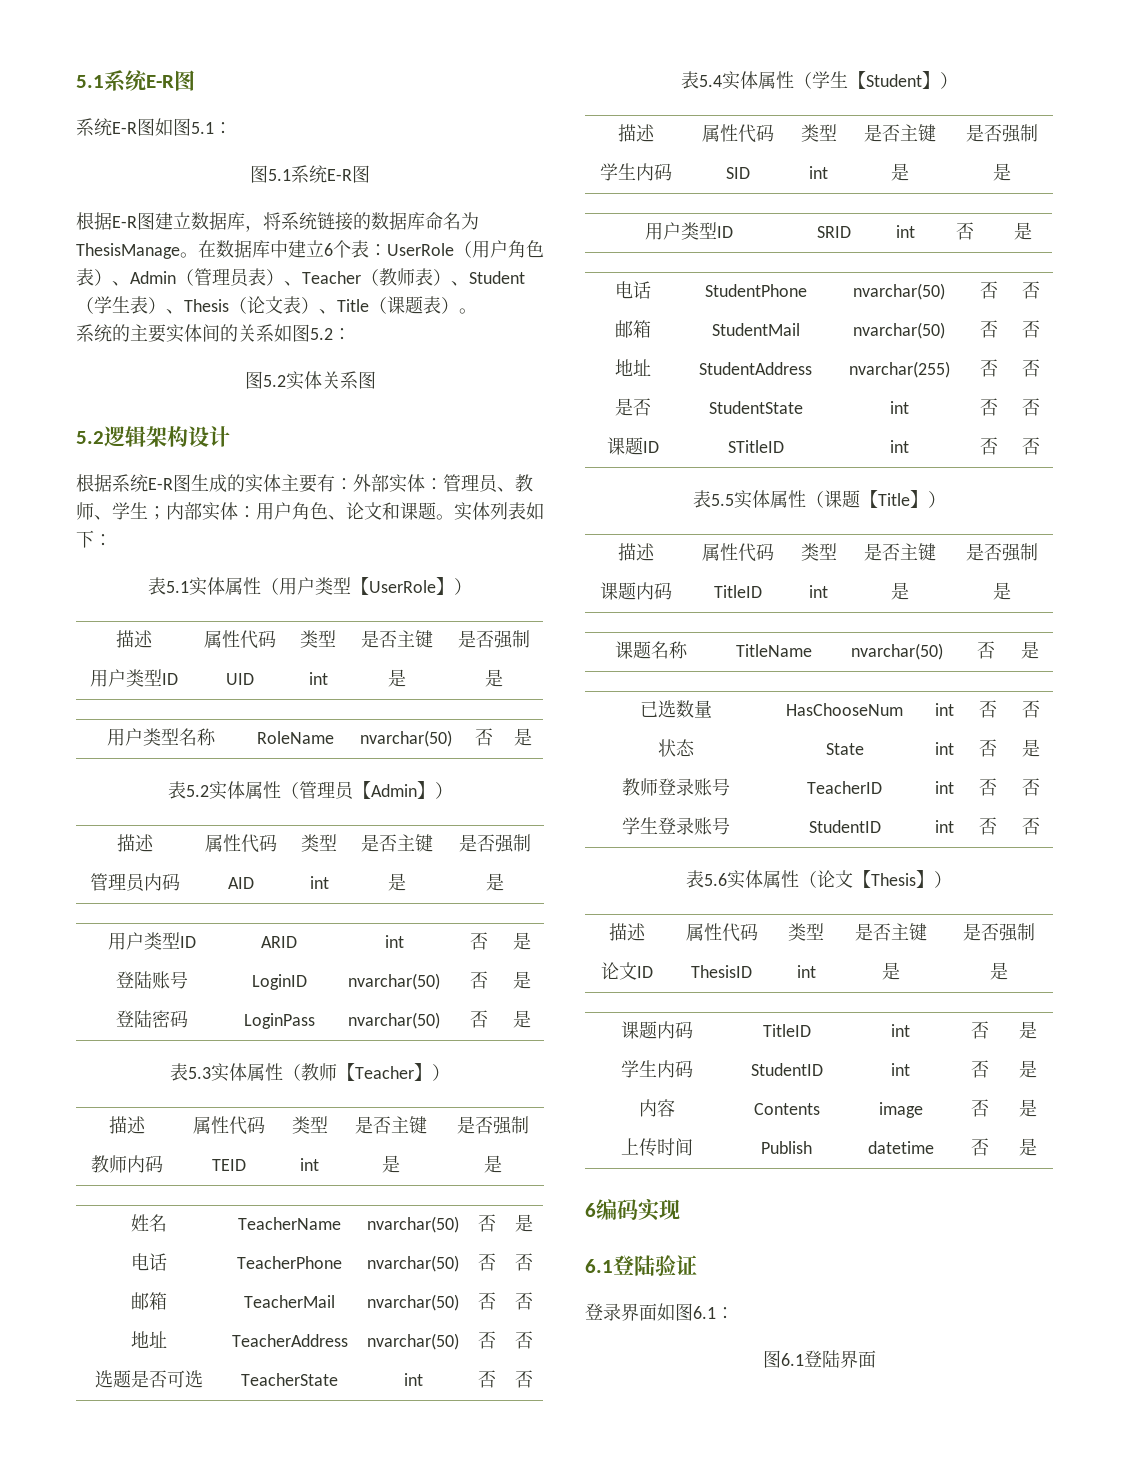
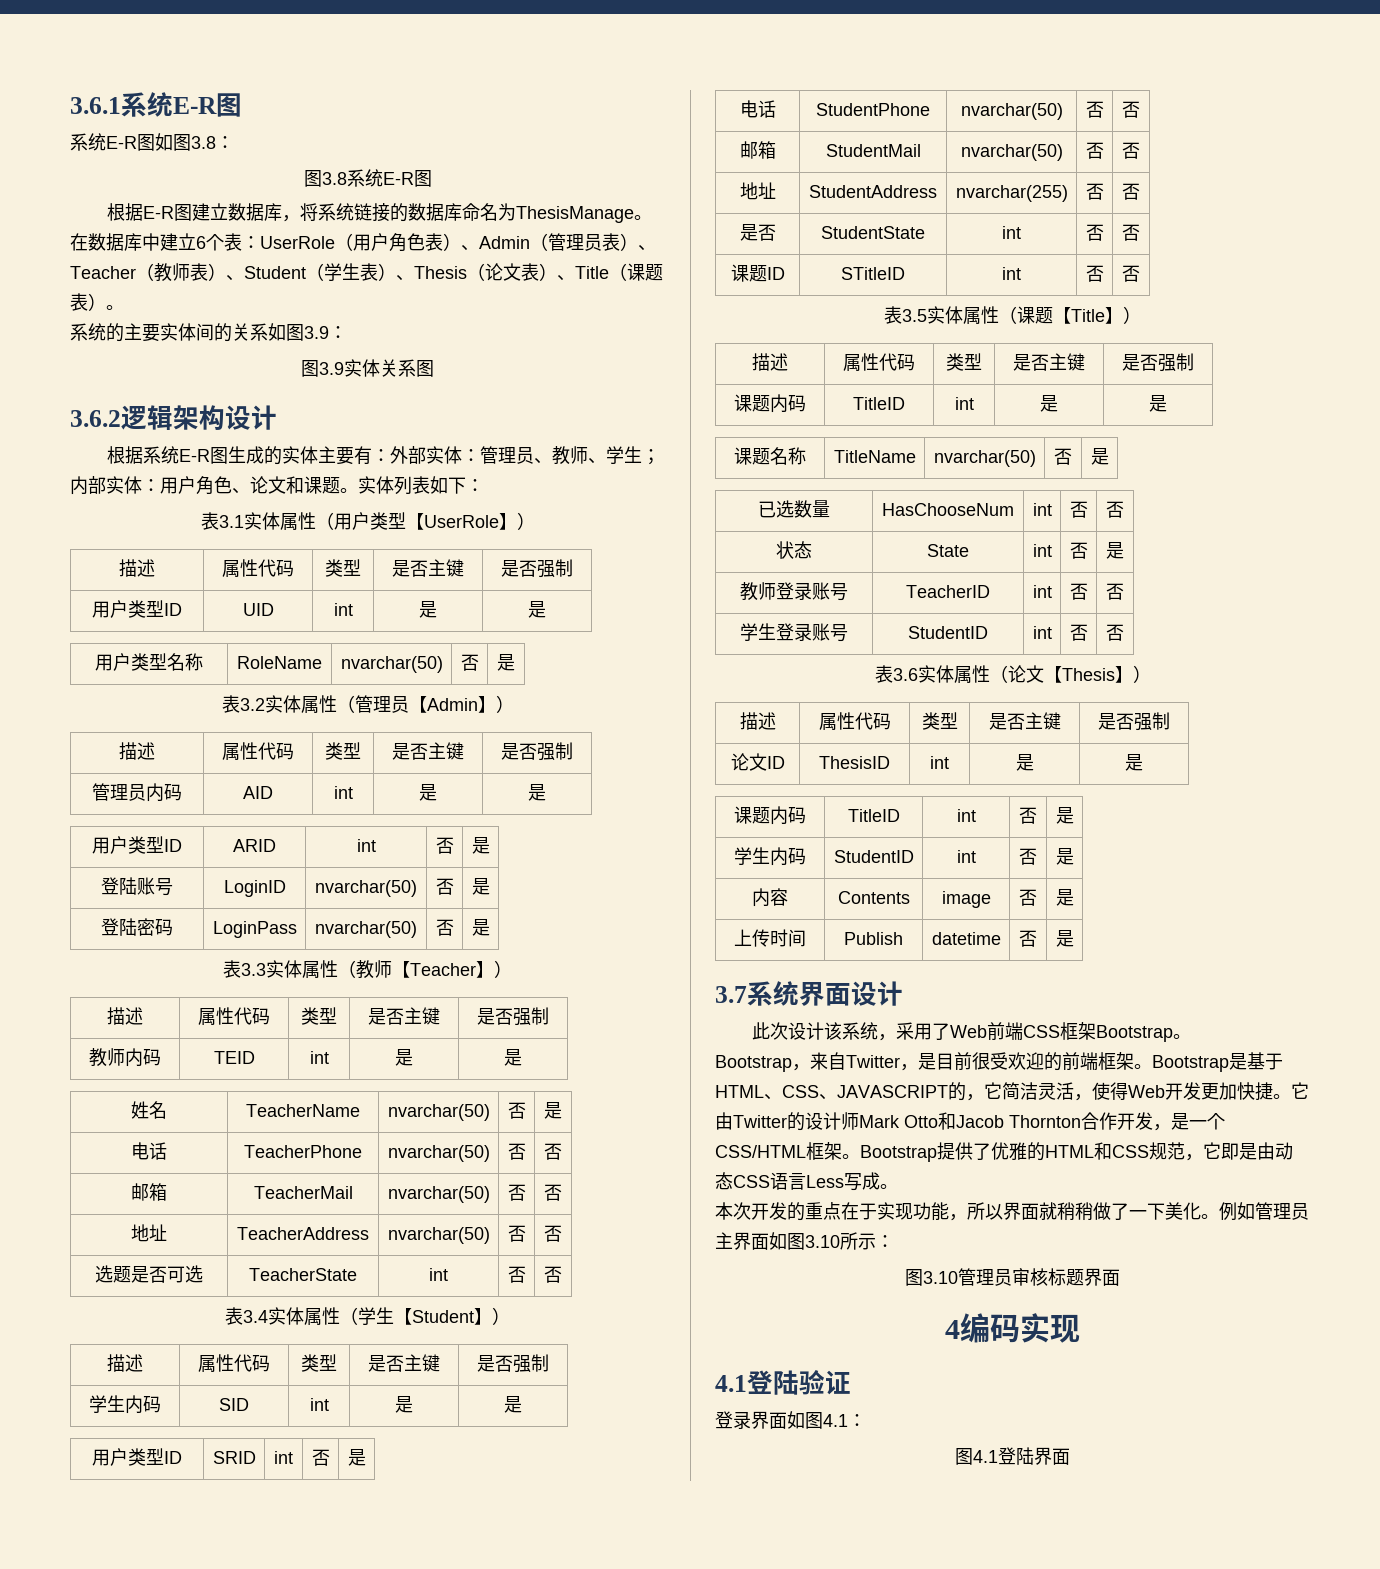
[76,75,104,88] 5.1 -> [70,97,121,114] 3.6.1
[191,122,232,134] [250,165,291,183] 5.1： // 图5.1 -> [191,136,234,149] [303,170,347,187] 3.8： // 图3.8
[310,328,351,340] [244,371,286,389] 5.2： // 图5.2 -> [304,326,347,339] [301,360,344,377] 3.9： // 图3.9
[76,431,104,444] 5.2 -> [70,410,121,427] 3.6.2
[166,581,189,593] 5.1 -> [218,515,244,528] 3.1
[185,785,209,797] 5.2 -> [239,698,265,711] 3.2
[188,1067,211,1079] 5.3 -> [241,963,266,976] 3.3
[698,75,722,87] 5.4 -> [243,1310,268,1323] 3.4
[710,494,734,506] 5.5 -> [902,309,927,322] 3.5
[704,873,727,886] 5.6 -> [892,668,918,681] 3.6
[585,1203,596,1217] 6 -> [715,981,903,1006] [752,1022,1192,1042] [715,1052,1283,1072] [715,1082,1309,1101] [715,1112,1225,1131] [715,1142,1293,1162] [715,1172,898,1191] [715,1202,1309,1221] [715,1232,894,1250] [905,1268,1120,1286] [945,1320,960,1339] 3.7系统界面设计 // 此次设计该系统，采用了Web前端CSS框架Bootstrap。 // Bootstrap，来自Twitter，是目前很受欢迎的前端框架。Bootstrap是基于HTML、CSS、JAVASCRIPT的，它简洁灵活，使得Web开发更加快捷。它由Twitter的设计师Mark Otto和Jacob Thornton合作开发，是一个CSS/HTML框架。Bootstrap提供了优雅的HTML和CSS规范，它即是由动态CSS语言Less写成。 // 本次开发的重点在于实现功能，所以界面就稍稍做了一下美化。例如管理员主界面如图3.10所示： // 图3.10管理员审核标题界面 // 4
[585,1259,613,1273] 6.1 -> [715,1375,747,1392] 4.1
[693,1306,734,1319] [762,1350,804,1368] 6.1： // 图6.1 -> [823,1414,866,1427] [955,1448,998,1465] 4.1： // 图4.1

